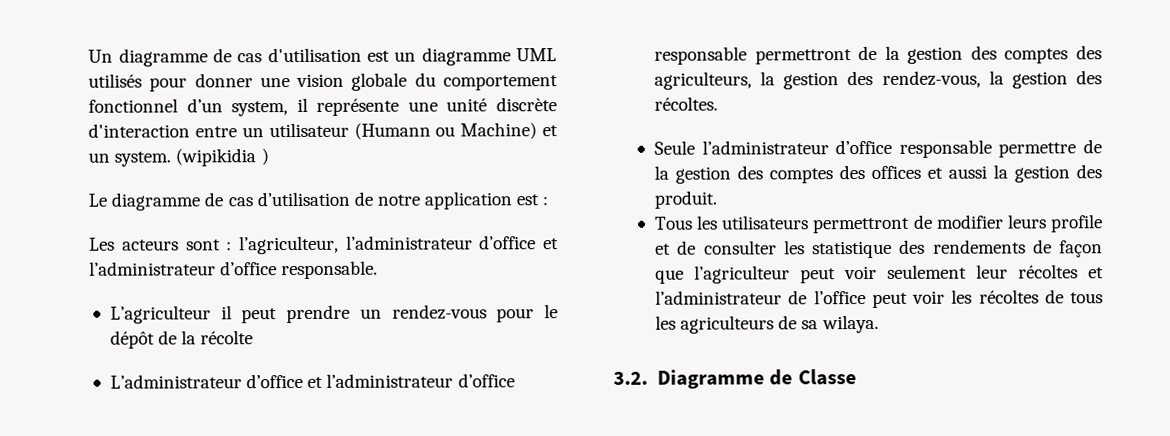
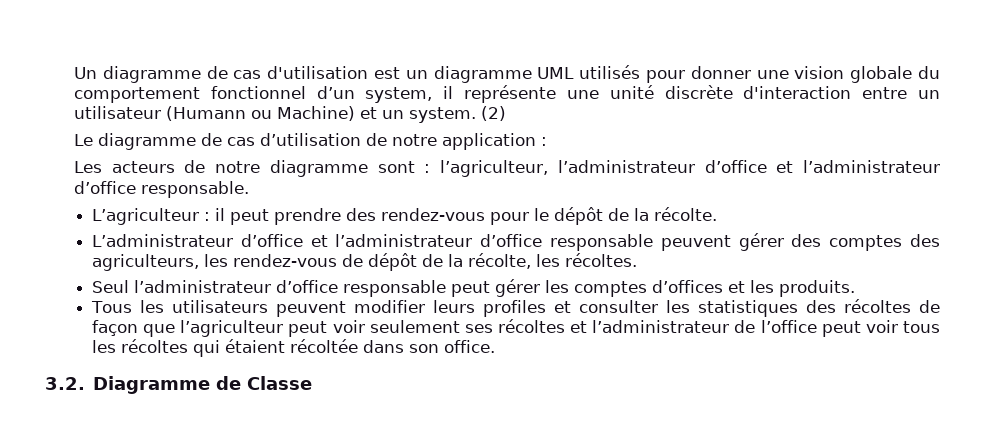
[175,148,269,167] (wipikidia ) -> [480,106,506,121] (2)
[516,194,540,206] est -> (536, 141) none
(179, 245) none -> [184,160,368,177] de notre diagramme
(212, 314) none -> [204,212,211,221] :
[359,308,382,319] un -> [346,208,377,221] des
[200,330,254,345] récolte -> [654,207,718,221] récolte.
[754,45,1102,65] [654,70,1102,90] permettront de la gestion des comptes des agriculteurs, la gestion des rendez-vous, la gestion des -> [660,233,941,251] [92,253,561,271] peuvent gérer des comptes des agriculteurs, les rendez-vous de dépôt de la récolte, les
[654,139,1102,158] [654,164,1102,184] [654,190,718,209] [654,214,1103,234] [655,239,1026,259] Seule l’administrateur d’office responsable permettre de la gestion des comptes des offices et aussi la gestion des produit. // Tous les utilisateurs permettront de modifier leurs profile et de consulter les statistique des rendements -> [92,279,856,297] [91,299,912,317] Seul l’administrateur d’office responsable peut gérer les comptes d’offices et les produits. // Tous les utilisateurs peuvent modifier leurs profiles et consulter les statistiques des récoltes
[976,264,1009,279] leur -> [464,324,493,333] ses
(946, 297) none -> [902,321,940,333] tous
[1044,289,1103,304] [655,314,879,334] de tous les agriculteurs de sa wilaya. -> [193,339,496,357] qui étaient récoltée dans son office.

